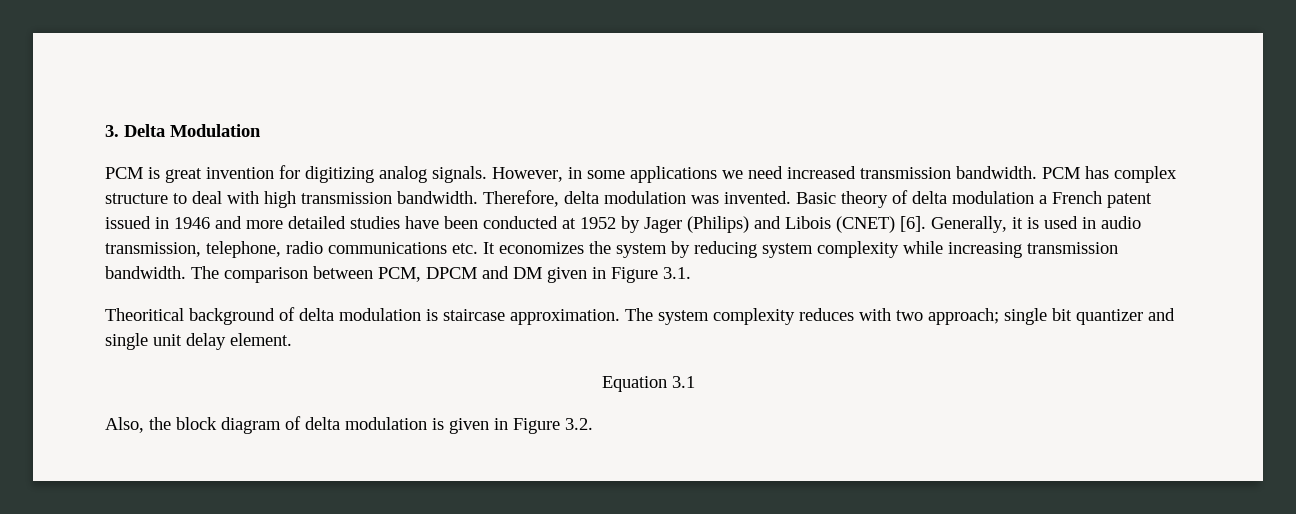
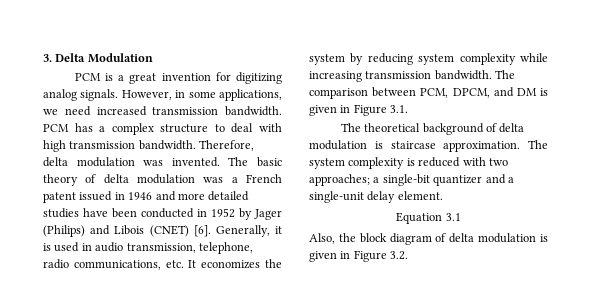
(160, 173) none -> [118,75,125,81] a
[630,166,717,183] applications -> [219,89,282,101] applications,
(1109, 172) none -> [99,126,106,132] a
[796,192,836,204] Basic -> [228,157,282,167] The basic
(1034, 197) none -> [203,177,224,183] was
[562,218,576,229] at -> [197,209,207,217] in
[328,242,447,254] communications -> [73,260,161,270] communications,
[426,267,477,279] DPCM -> [452,88,490,98] DPCM,
(542, 273) none -> [540,88,548,96] is
[105,308,184,321] Theoritical -> [340,123,421,132] The theoretical
[799,308,1175,325] [105,333,182,350] reduces with two approach; single bit quantizer and single unit -> [406,157,508,167] [309,174,514,186] [309,191,364,203] is reduced with two approaches; a single-bit quantizer and a single-unit

